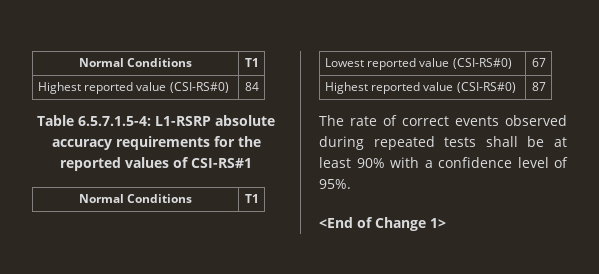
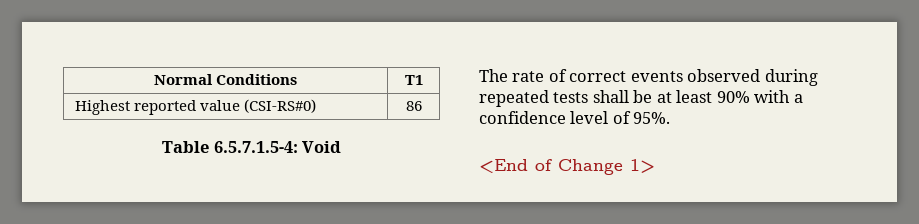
[244,82,259,91] 84 -> [405,101,422,111] 86
[154,115,275,126] [51,136,261,150] [60,157,252,171] [78,194,193,203] [244,194,259,203] [324,58,512,70] [531,58,546,67] [324,82,516,94] [531,82,546,91] L1-RSRP absolute accuracy requirements for the reported values of CSI-RS#1 // Normal Conditions | T1 // Lowest reported value (CSI-RS#0) | 67 // Highest reported value (CSI-RS#0) | 87 -> [301,141,341,153] Void

